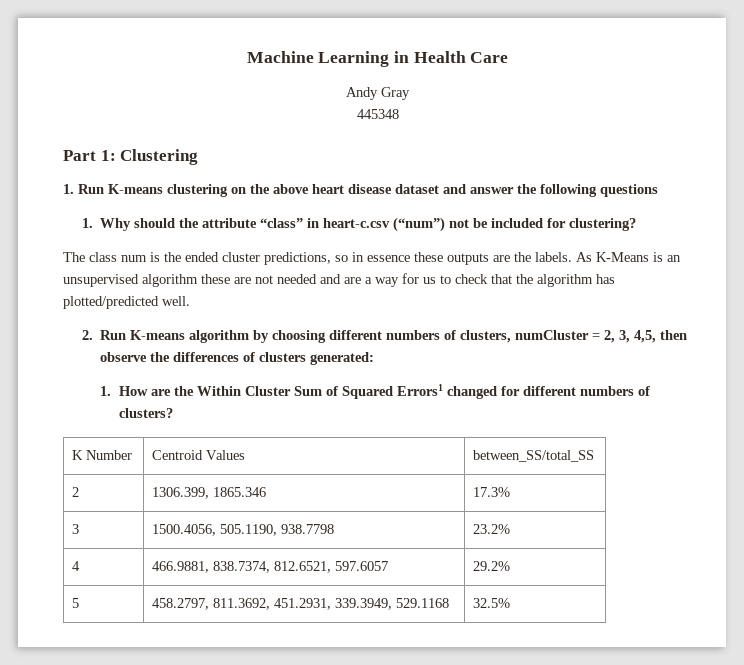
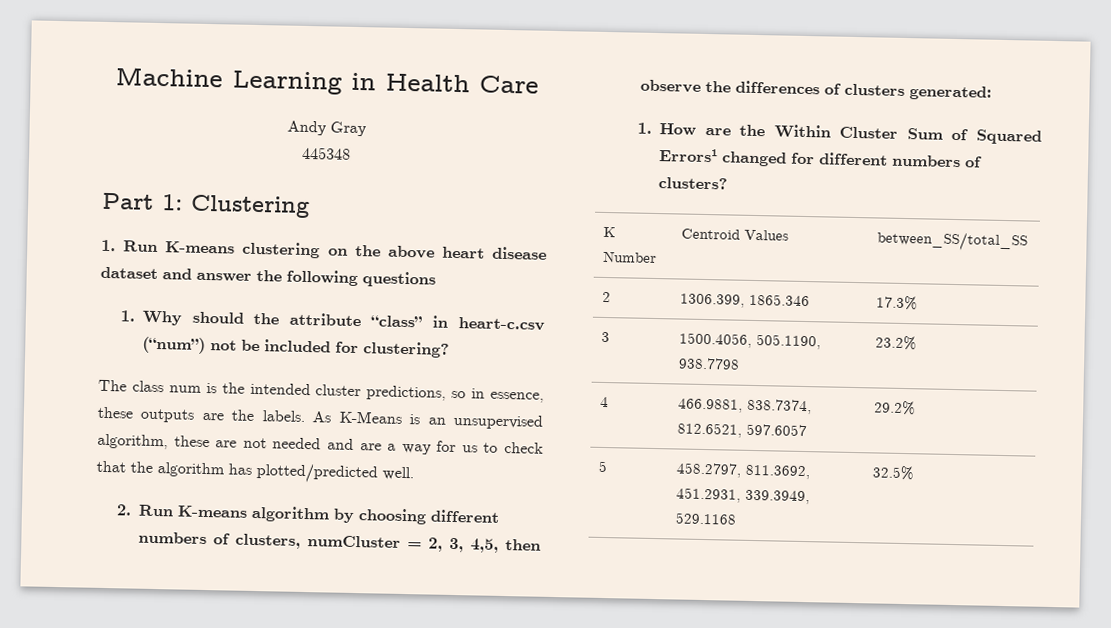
[185,252,219,262] ended -> [249,382,311,396] intended
[367,255,410,262] essence -> [489,391,544,403] essence,
[142,274,198,287] algorithm -> [97,433,168,450] algorithm,

